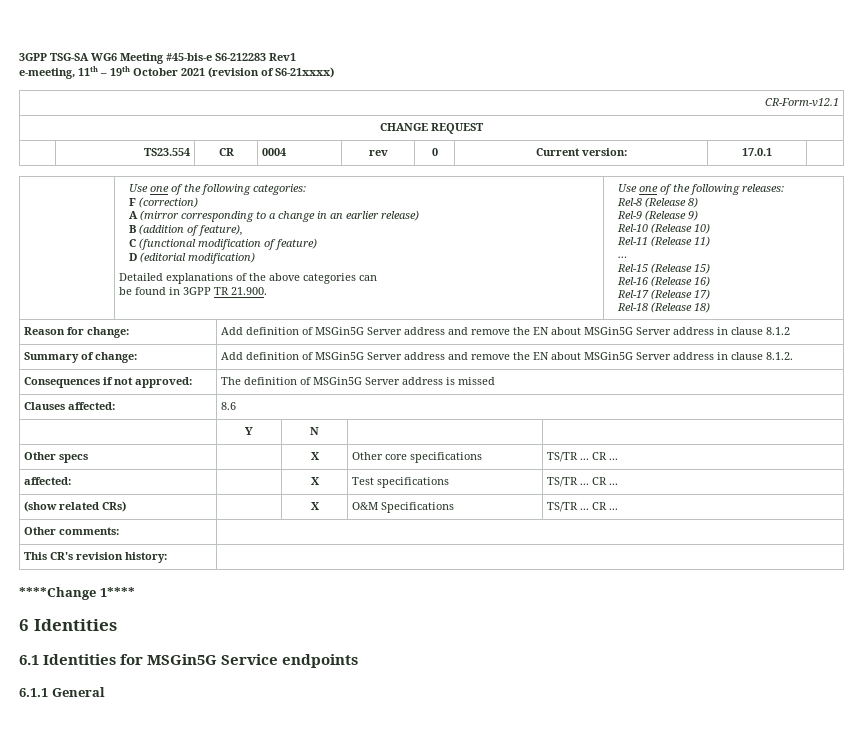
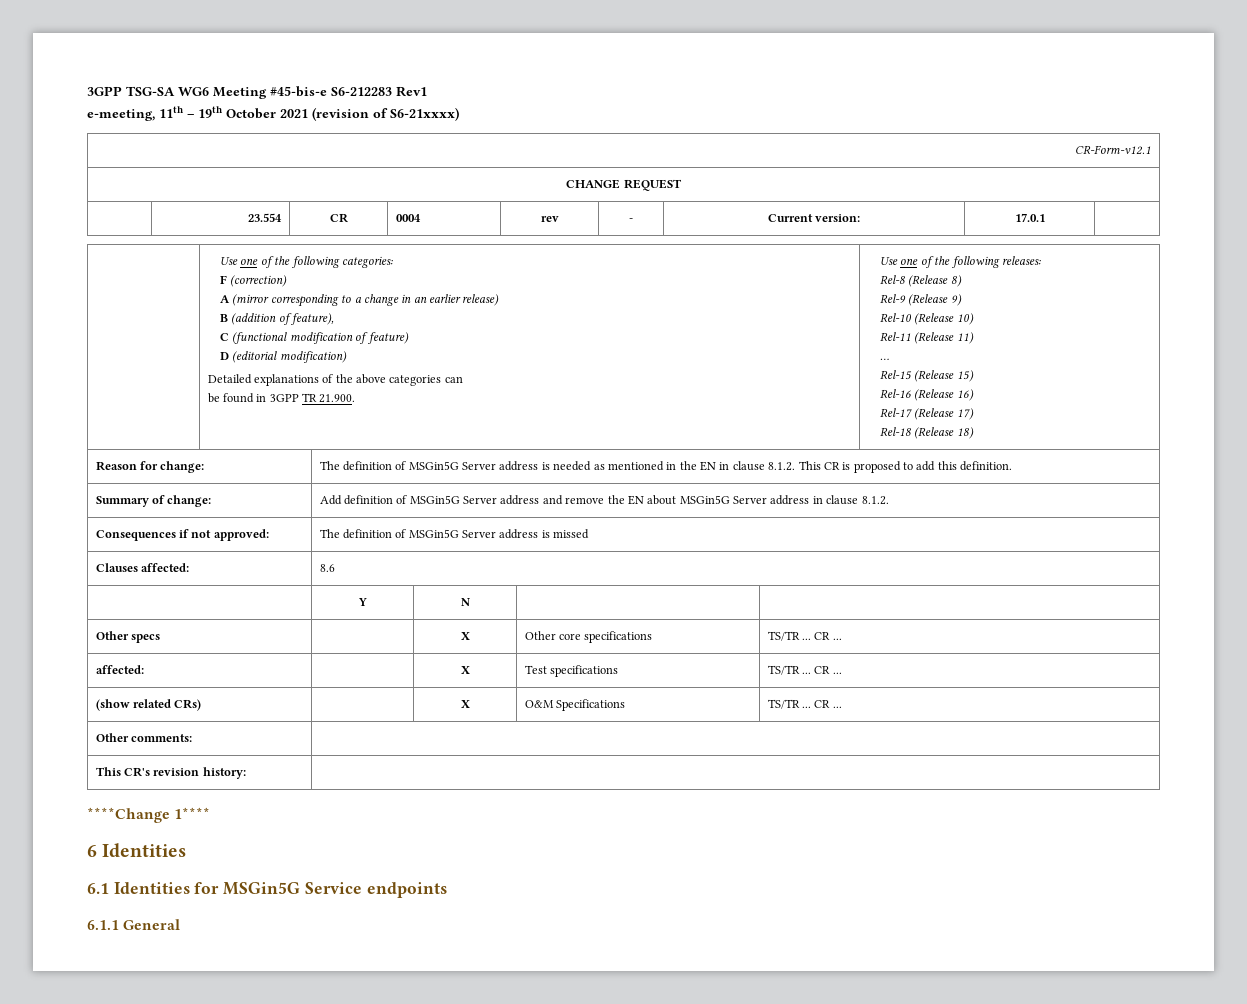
[144,148,191,156] TS23.554 -> [248,213,283,222] 23.554
[431,148,438,156] 0 -> [629,218,633,222] -
[220,327,790,335] Add definition of MSGin5G Server address and remove the EN about MSGin5G Server address in clause 8.1.2 -> [319,461,1013,473] The definition of MSGin5G Server address is needed as mentioned in the EN in clause 8.1.2. This CR is proposed to add this definition.

